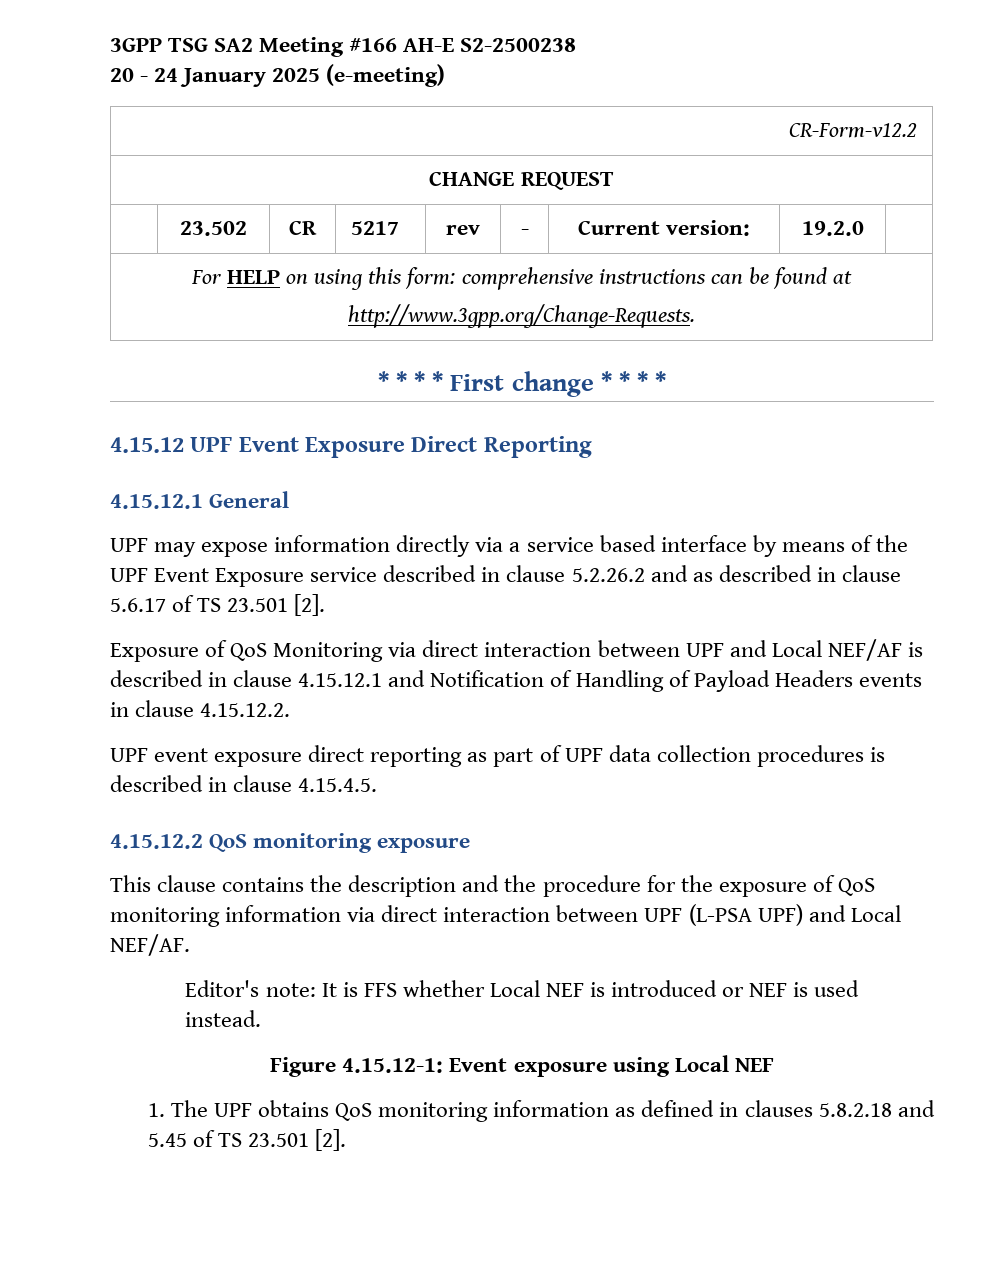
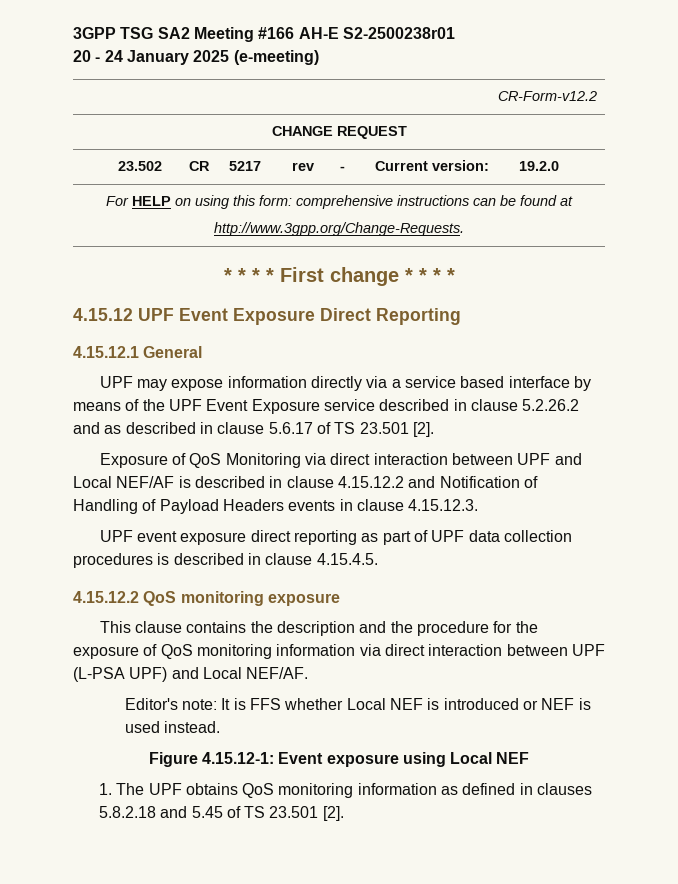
[460,38,577,52] S2-2500238 -> [342,27,455,39] S2-2500238r01
[298,673,383,687] 4.15.12.1 -> [337,476,404,488] 4.15.12.2
[200,703,291,717] 4.15.12.2. -> [408,499,479,511] 4.15.12.3.

